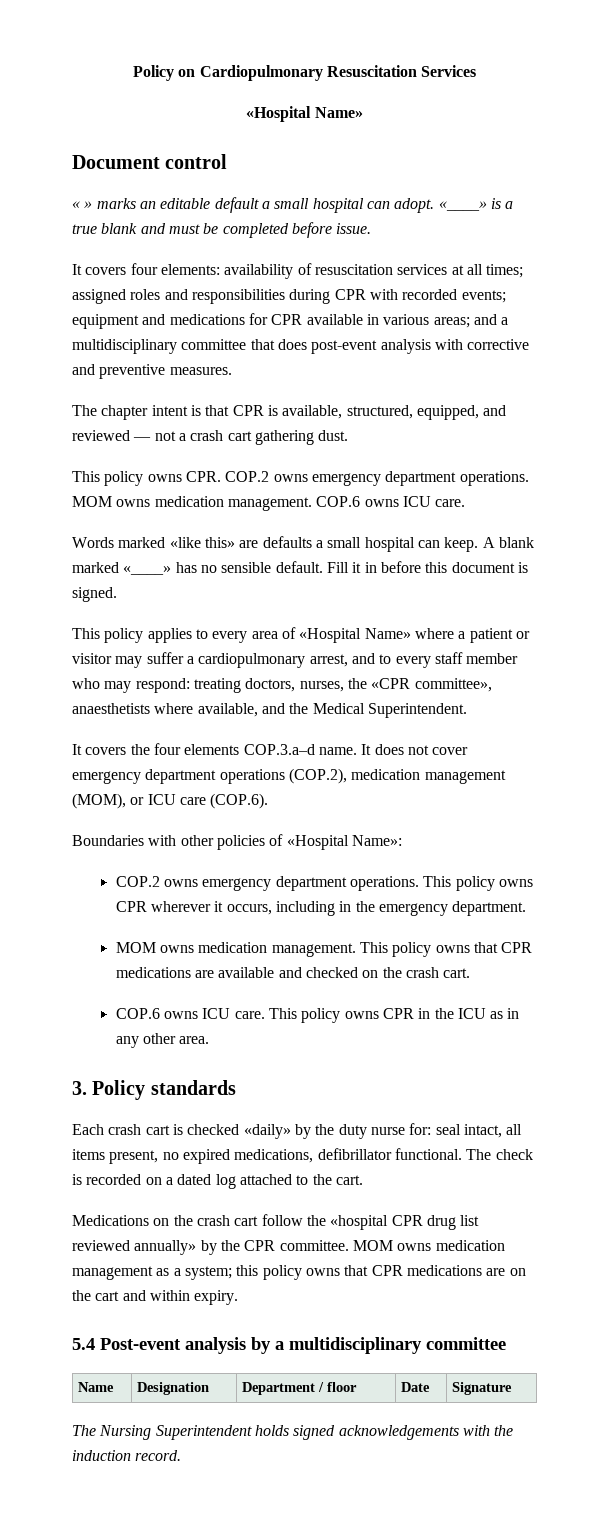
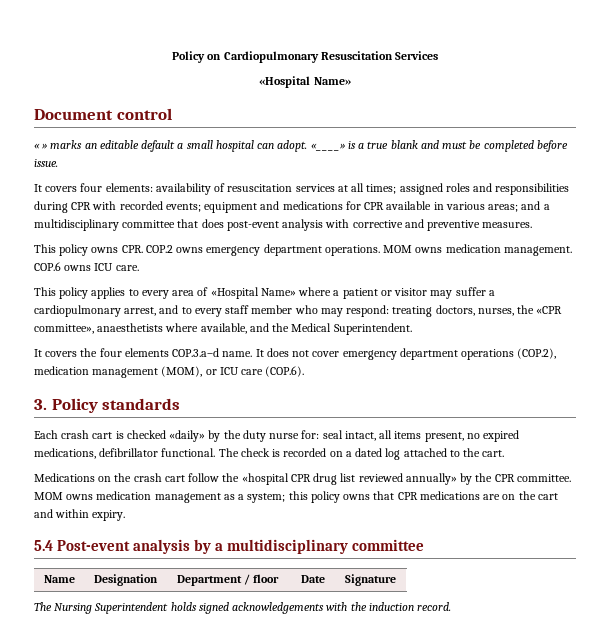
[72,405,507,420] [72,430,349,445] // The chapter intent is that CPR is available, structured, equipped, and reviewed — not a crash cart gathering dust. -> (533, 225) none
[72,536,534,552] [72,561,528,575] [72,587,117,602] // Words marked «like this» are defaults a small hospital can keep. A blank marked «____» has no sensible default. Fill it in before this document is signed. -> (139, 268) none
[72,834,402,850] [115,876,533,891] [115,901,527,916] [115,942,533,957] [115,967,471,978] [115,1008,520,1023] [115,1033,210,1048] // Boundaries with other policies of «Hospital Name»: // COP.2 owns emergency department operations. This policy owns CPR wherever it occurs, including in the emergency department. // MOM owns medication management. This policy owns that CPR medications are available and checked on the crash cart. // COP.6 owns ICU care. This policy owns CPR in the ICU as in any other area. -> (305, 371) none

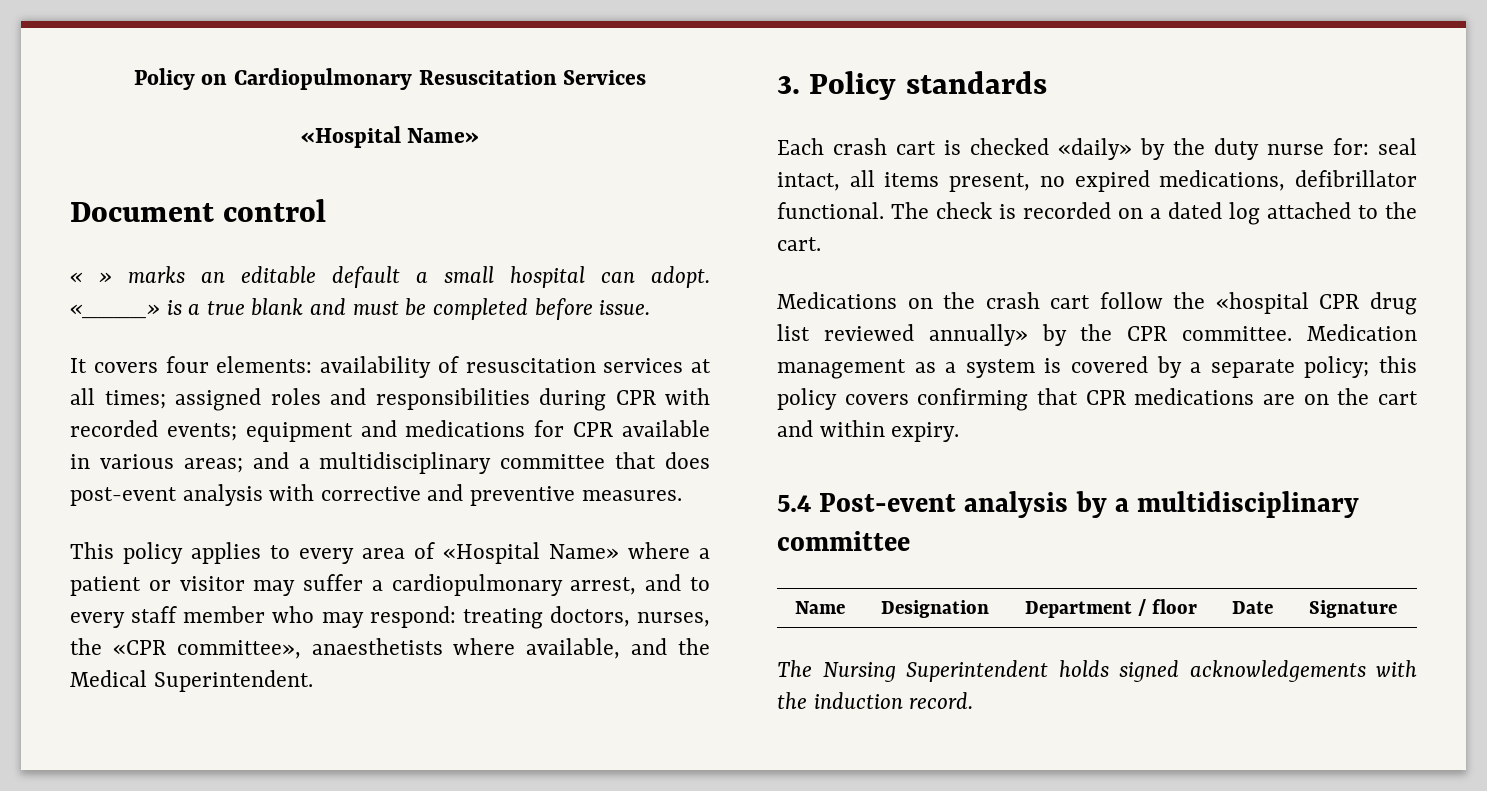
[34,244,572,256] [34,262,139,271] // This policy owns CPR. COP.2 owns emergency department operations. MOM owns medication management. COP.6 owns ICU care. -> (682, 495) none
[34,348,557,360] [34,366,305,378] // It covers the four elements COP.3.a–d name. It does not cover emergency department operations (COP.2), medication management (MOM), or ICU care (COP.6). -> (313, 681) none
[34,491,371,503] MOM owns medication management as a system; this policy owns -> [1307,324,1418,341] [777,356,1417,379] [777,388,1029,411] Medication management as a system is covered by a separate policy; this policy covers confirming

